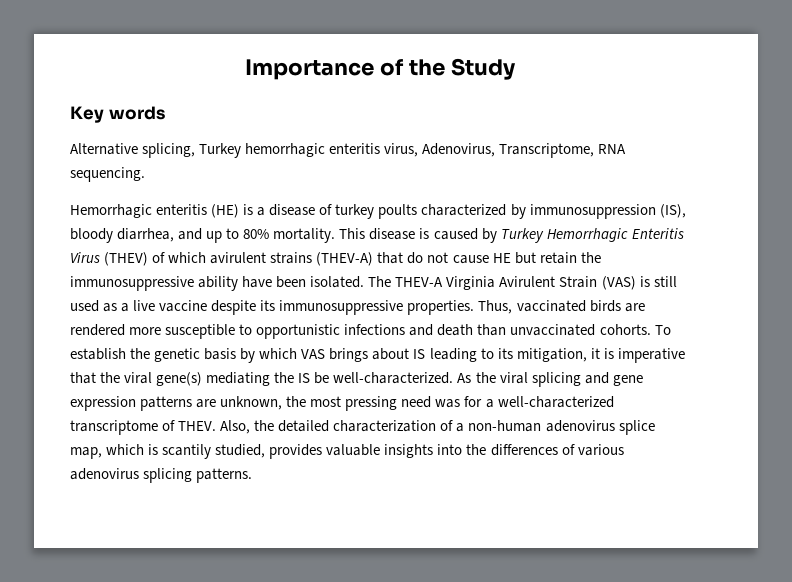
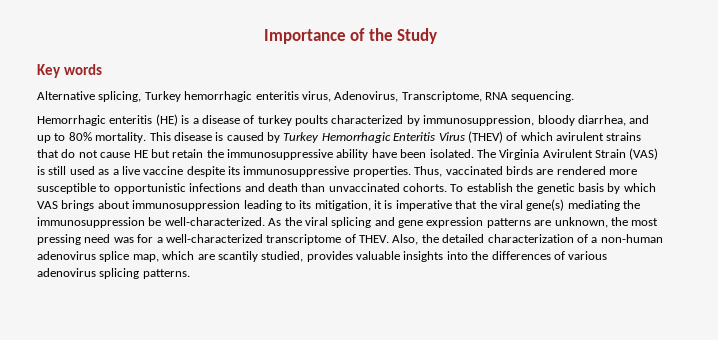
[529,204,686,219] immunosuppression (IS), -> [423,115,535,126] immunosuppression,
[316,252,374,266] (THEV-A) -> (642, 136) none
[395,277,444,287] THEV-A -> (496, 153) none
[413,349,426,359] IS -> [132,200,241,211] immunosuppression
[298,373,311,383] IS -> [37,217,145,228] immunosuppression
[148,444,159,455] is -> [197,254,215,260] are

